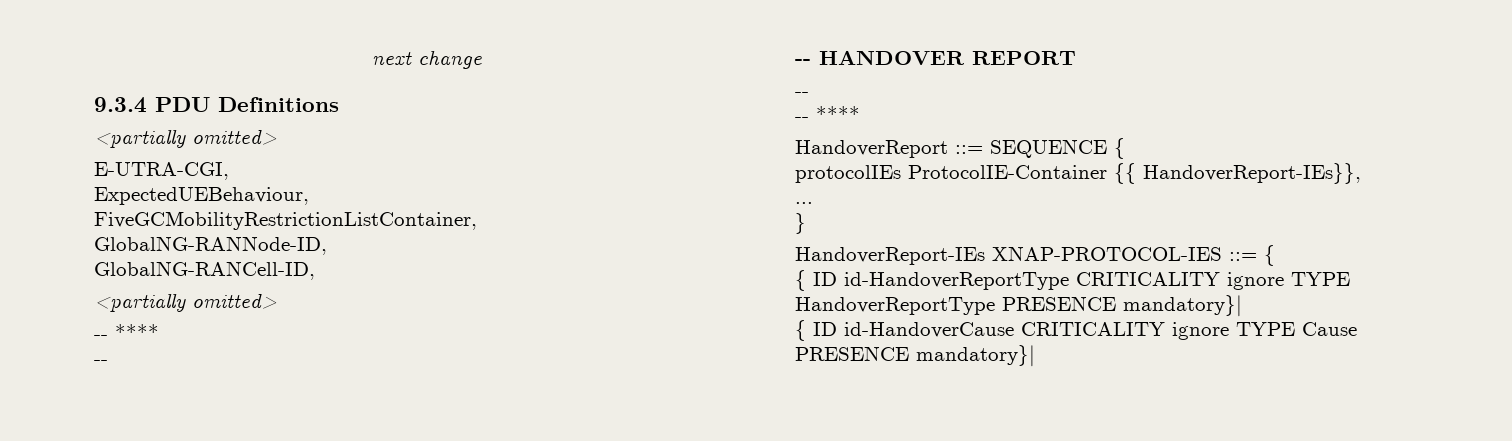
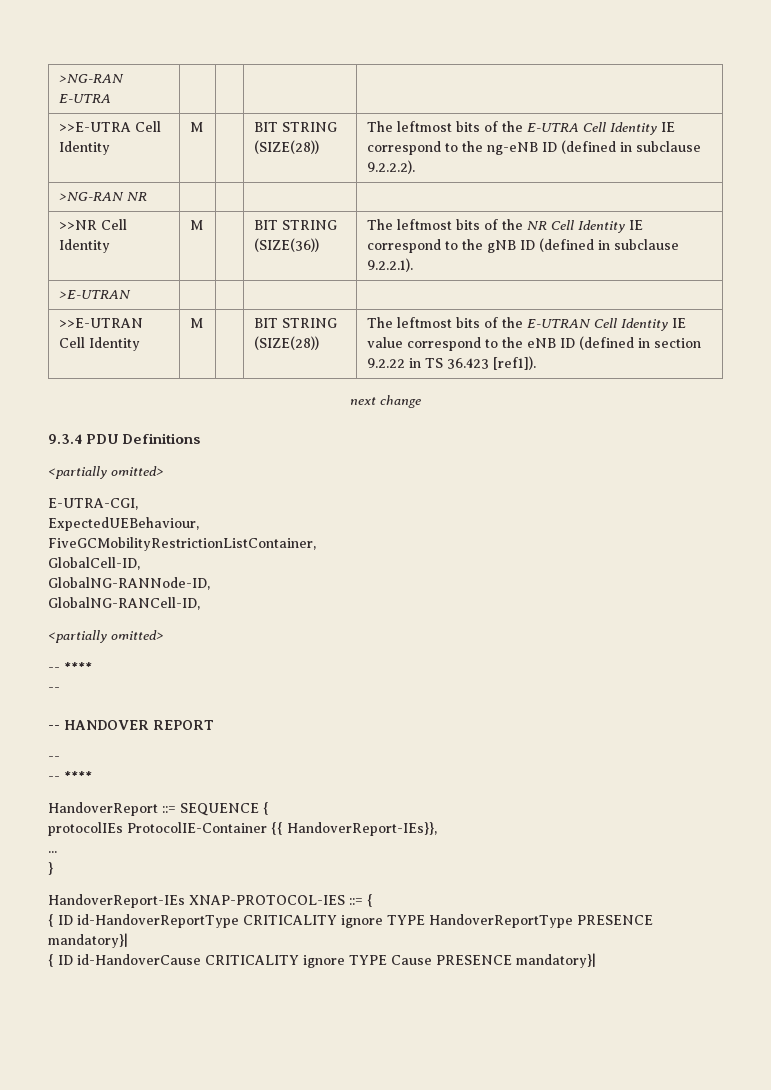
(371, 58) none -> [58,74,124,83] [58,94,111,103] [58,121,161,132] [58,141,110,155] [189,122,203,132] [253,122,337,132] [253,140,319,154] [366,121,675,135] [366,140,701,155] [366,160,415,174] [58,192,147,201] [58,219,127,230] [58,239,110,253] [189,220,203,230] [253,220,337,230] [253,238,319,252] [366,219,643,233] [366,238,679,253] [366,258,413,272] [58,290,131,299] [58,318,143,328] [58,337,140,351] [189,318,203,328] [253,318,337,328] [253,336,319,350] [366,317,686,331] [366,336,701,351] [366,356,536,370] >NG-RAN E-UTRA | | | | // >>E-UTRA Cell Identity | M | | BIT STRING (SIZE(28)) | The leftmost bits of the E-UTRA Cell Identity IE correspond to the ng-eNB ID (defined in subclause 9.2.2.2). // >NG-RAN NR | | | | // >>NR Cell Identity | M | | BIT STRING (SIZE(36)) | The leftmost bits of the NR Cell Identity IE correspond to the gNB ID (defined in subclause 9.2.2.1). // >E-UTRAN | | | | // >>E-UTRAN Cell Identity | M | | BIT STRING (SIZE(28)) | The leftmost bits of the E-UTRAN Cell Identity IE value correspond to the eNB ID (defined in section 9.2.22 in TS 36.423 [ref1]). //
(477, 220) none -> [48,557,140,570] // GlobalCell-ID,

